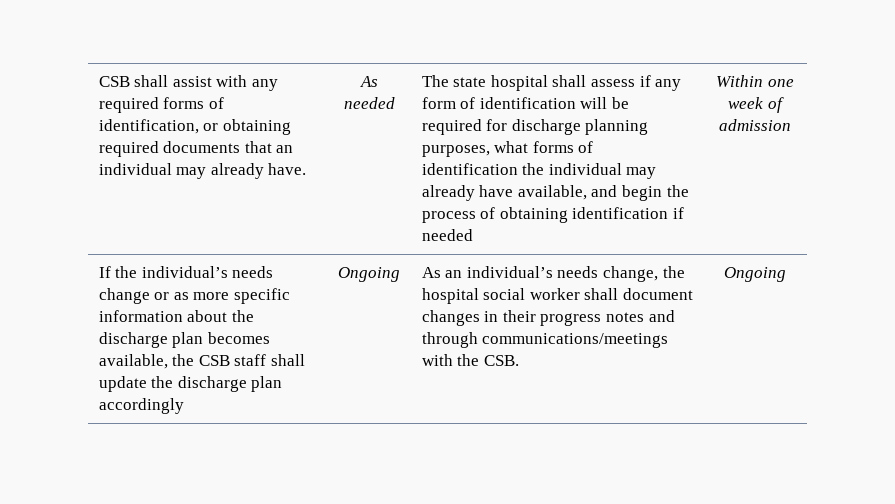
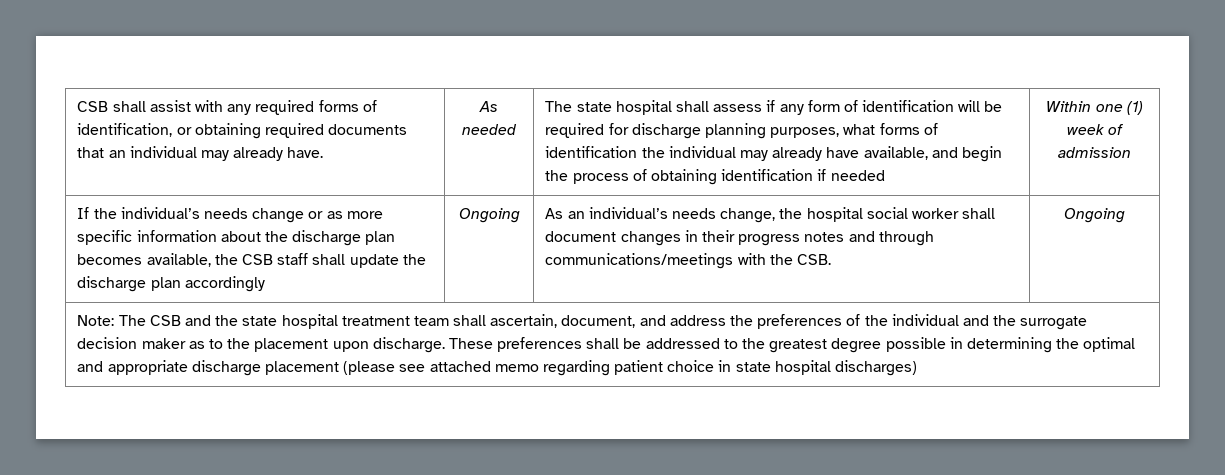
(794, 83) none -> [1126,101,1143,115] (1)
(786, 274) none -> [77,314,1088,330] [77,337,1136,353] [77,360,917,376] // Note: The CSB and the state hospital treatment team shall ascertain, document, and address the preferences of the individual and the surrogate decision maker as to the placement upon discharge. These preferences shall be addressed to the greatest degree possible in determining the optimal and appropriate discharge placement (please see attached memo regarding patient choice in state hospital discharges)

